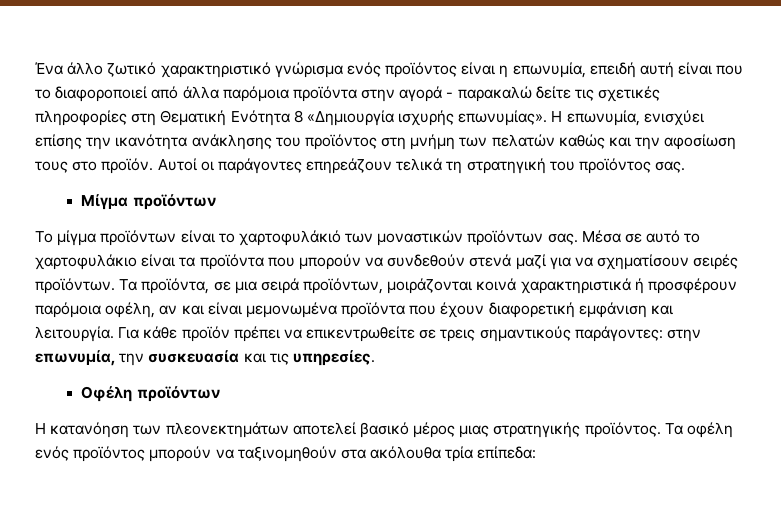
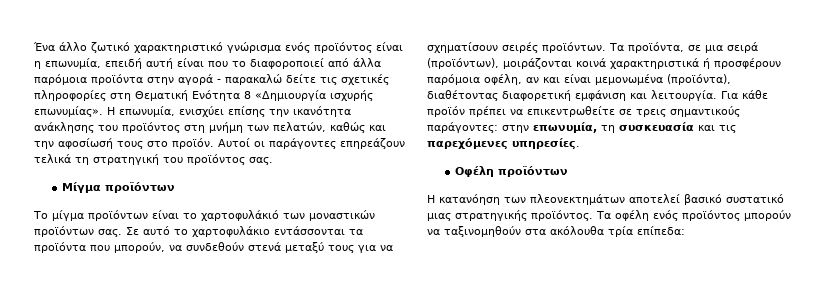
[491,134,555,147] πελατών -> [273,122,326,132] πελατών,
[664,134,737,150] αφοσίωση -> [58,138,113,149] αφοσίωσή
[581,230,643,243] Μέσα σε -> [126,227,139,235] Σε
[141,254,176,267] είναι -> [274,226,345,235] εντάσσονται
[298,254,361,270] μπορούν -> [114,242,165,253] μπορούν,
[515,254,546,270] μαζί -> [285,242,354,253] μεταξύ τους
[303,278,384,294] προϊόντων, -> [427,58,499,69] (προϊόντων),
[341,302,485,318] προϊόντα που έχουν -> [667,74,731,85] [427,90,498,101] (προϊόντα), διαθέτοντας
[119,353,145,366] την -> [601,125,615,133] τη
(289, 359) none -> [427,138,508,149] παρεχόμενες
[413,422,456,438] μέρος -> [726,194,784,203] συστατικό

